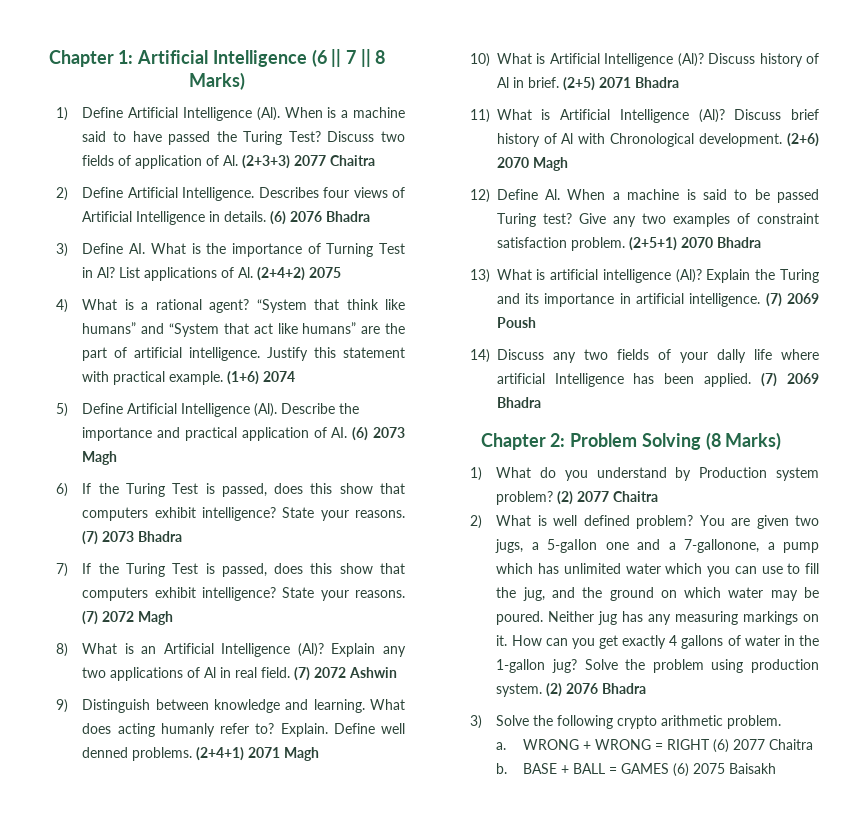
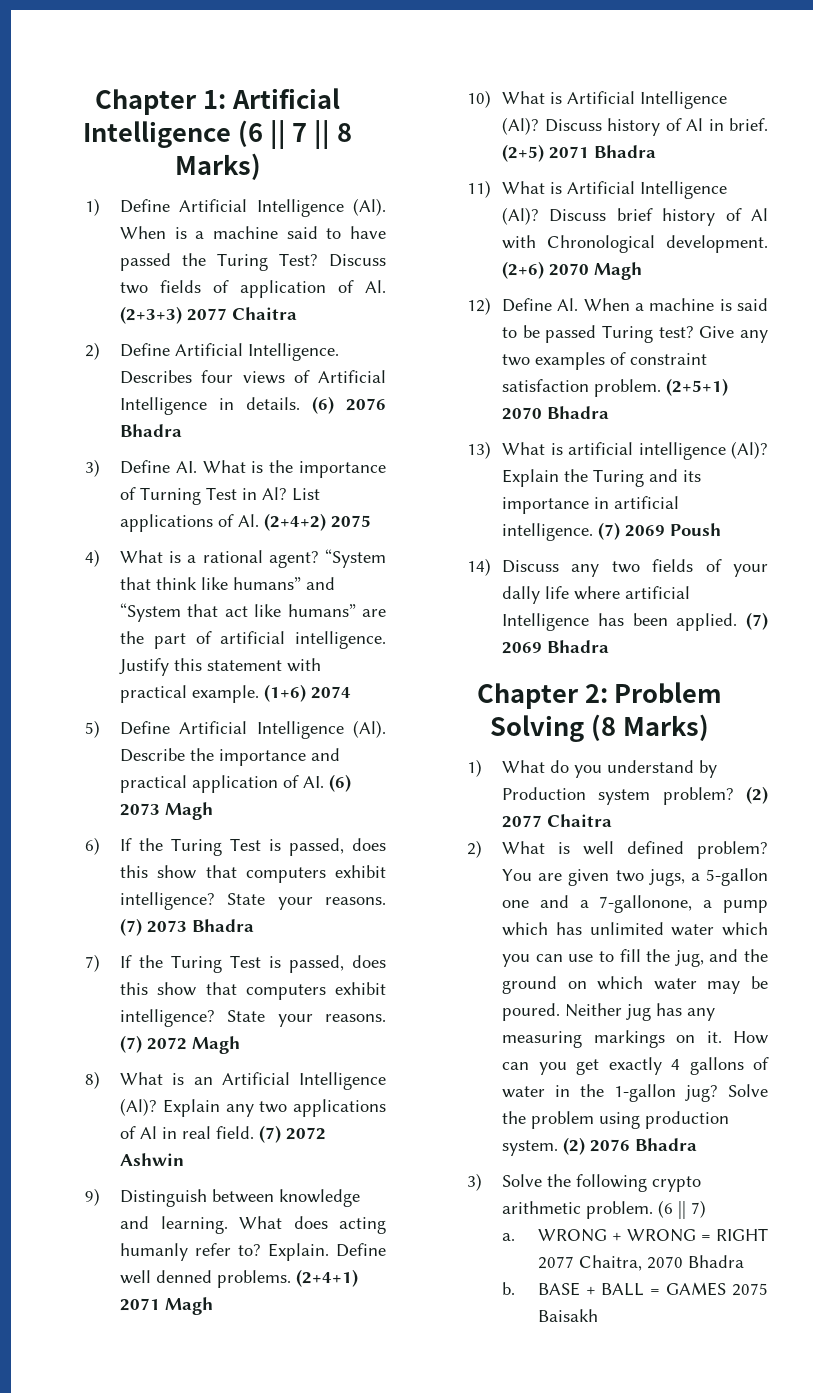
(782, 722) none -> [658,1200,707,1219] (6 || 7)
[713,739,814,753] (6) 2077 Chaitra -> [537,1255,744,1271] 2077 Chaitra, 2070 Bhadra
[673,763,690,777] (6) -> (727, 1289) none

